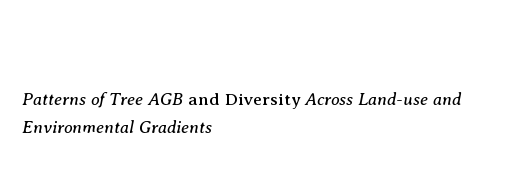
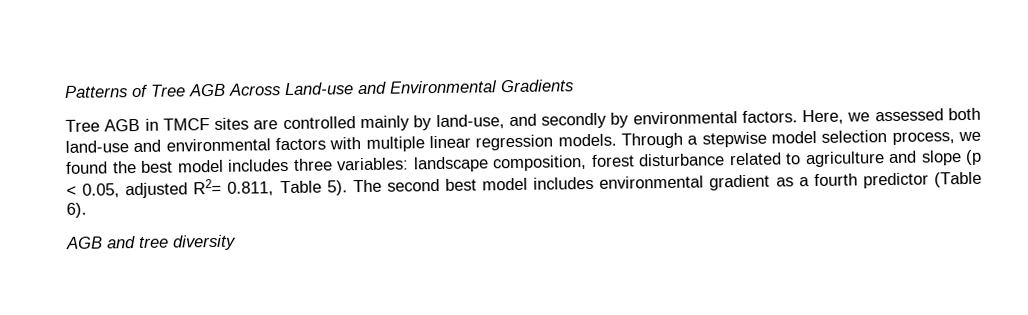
[187,93,301,109] and Diversity -> (226, 90) none
(212, 126) none -> [65,107,982,132] [65,130,982,153] [66,149,982,174] [66,171,982,199] [66,202,87,218] [66,234,237,251] // Tree AGB in TMCF sites are controlled mainly by land-use, and secondly by environmental factors. Here, we assessed both land-use and environmental factors with multiple linear regression models. Through a stepwise model selection process, we found the best model includes three variables: landscape composition, forest disturbance related to agriculture and slope (p < 0.05, adjusted R2= 0.811, Table 5). The second best model includes environmental gradient as a fourth predictor (Table 6). // AGB and tree diversity

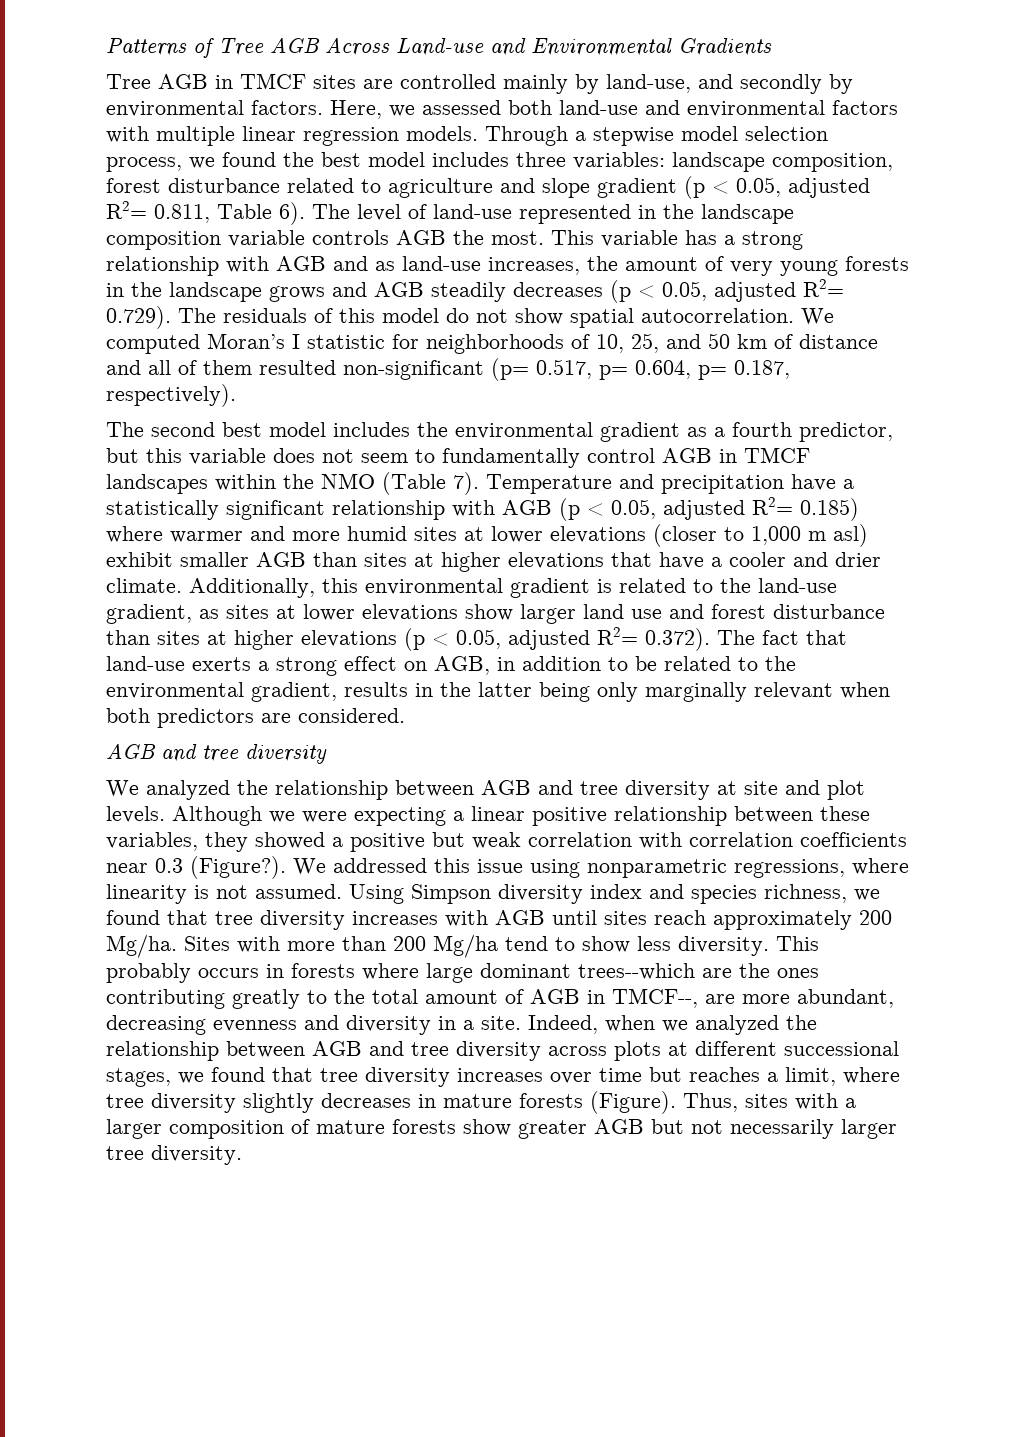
(962, 158) none -> [597,178,677,198] gradient
[326,180,348,196] 5). -> [279,202,794,225] [106,230,803,250] [106,256,909,276] [106,279,844,303] [106,306,834,329] [106,333,878,354] [106,358,790,381] [106,384,236,407] 6). The level of land-use represented in the landscape composition variable controls AGB the most. This variable has a strong relationship with AGB and as land-use increases, the amount of very young forests in the landscape grows and AGB steadily decreases (p < 0.05, adjusted R2= 0.729). The residuals of this model do not show spatial autocorrelation. We computed Moran’s I statistic for neighborhoods of 10, 25, and 50 km of distance and all of them resulted non-significant (p= 0.517, p= 0.604, p= 0.187, respectively). //
(595, 183) none -> [417,422,448,437] the
[862,171,982,189] [66,202,87,218] [66,234,237,251] predictor (Table 6). // AGB and tree diversity -> [799,422,893,442] [106,447,810,468] [106,472,854,495] [106,497,859,521] [106,524,868,547] [106,552,881,572] [106,578,837,598] [106,604,885,624] [106,627,847,651] [106,656,796,676] [106,682,890,702] [106,708,405,728] [106,743,327,764] [106,780,865,800] [106,806,870,826] [106,832,907,852] [106,856,909,879] [106,884,880,904] [106,910,892,930] [106,934,819,958] [106,963,819,983] [106,988,894,1009] [106,1015,817,1035] [106,1041,899,1061] [106,1067,900,1087] [106,1091,856,1114] [106,1119,897,1139] [106,1145,242,1165] predictor, but this variable does not seem to fundamentally control AGB in TMCF landscapes within the NMO (Table 7). Temperature and precipitation have a statistically significant relationship with AGB (p < 0.05, adjusted R2= 0.185) where warmer and more humid sites at lower elevations (closer to 1,000 m asl) exhibit smaller AGB than sites at higher elevations that have a cooler and drier climate. Additionally, this environmental gradient is related to the land-use gradient, as sites at lower elevations show larger land use and forest disturbance than sites at higher elevations (p < 0.05, adjusted R2= 0.372). The fact that land-use exerts a strong effect on AGB, in addition to be related to the environmental gradient, results in the latter being only marginally relevant when both predictors are considered. // AGB and tree diversity // We analyzed the relationship between AGB and tree diversity at site and plot levels. Although we were expecting a linear positive relationship between these variables, they showed a positive but weak correlation with correlation coefficients near 0.3 (Figure?). We addressed this issue using nonparametric regressions, where linearity is not assumed. Using Simpson diversity index and species richness, we found that tree diversity increases with AGB until sites reach approximately 200 Mg/ha. Sites with more than 200 Mg/ha tend to show less diversity. This probably occurs in forests where large dominant trees--which are the ones contributing greatly to the total amount of AGB in TMCF--, are more abundant, decreasing evenness and diversity in a site. Indeed, when we analyzed the relationship between AGB and tree diversity across plots at different successional stages, we found that tree diversity increases over time but reaches a limit, where tree diversity slightly decreases in mature forests (Figure). Thus, sites with a larger composition of mature forests show greater AGB but not necessarily larger tree diversity.

